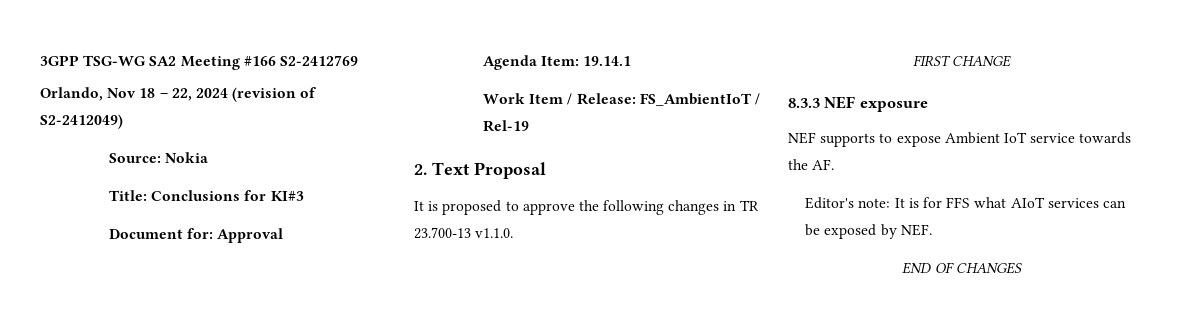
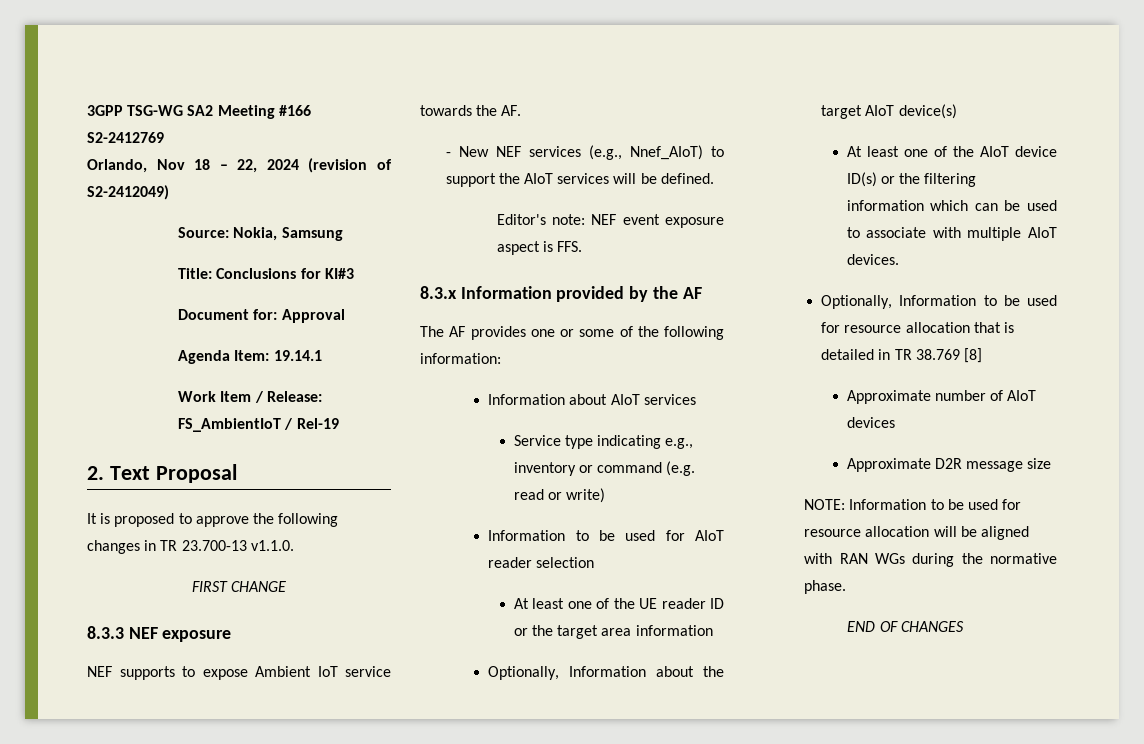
[165,152,209,163] Nokia -> [233,227,343,241] Nokia, Samsung
[805,197,1126,209] [805,224,932,239] Editor's note: It is for FFS what AIoT services can be exposed by NEF. -> [445,145,724,160] [445,173,714,187] [496,214,724,228] [496,241,583,255] [420,286,702,302] [420,326,724,340] [420,353,501,364] [488,394,696,405] [513,435,694,449] [513,461,696,476] [513,488,606,503] [488,530,724,541] [488,557,595,568] [513,598,724,609] [513,625,713,639] [488,666,724,680] [821,104,957,119] [846,146,1057,157] [846,172,977,187] [846,200,1057,211] [846,227,1057,241] [846,254,899,265] [821,295,1057,309] [821,322,1015,333] [821,348,983,363] [846,390,1037,404] [846,417,895,428] [846,458,1052,472] [804,499,1022,510] [804,526,1029,540] [804,553,1057,567] [804,580,847,594] - New NEF services (e.g., Nnef_AIoT) to support the AIoT services will be defined. // Editor's note: NEF event exposure aspect is FFS. // 8.3.x Information provided by the AF // The AF provides one or some of the following information: // Information about AIoT services // Service type indicating e.g., inventory or command (e.g. read or write) // Information to be used for AIoT reader selection // At least one of the UE reader ID or the target area information // Optionally, Information about the target AIoT device(s) // At least one of the AIoT device ID(s) or the filtering information which can be used to associate with multiple AIoT devices. // Optionally, Information to be used for resource allocation that is detailed in TR 38.769 [8] // Approximate number of AIoT devices // Approximate D2R message size // NOTE: Information to be used for resource allocation will be aligned with RAN WGs during the normative phase.

